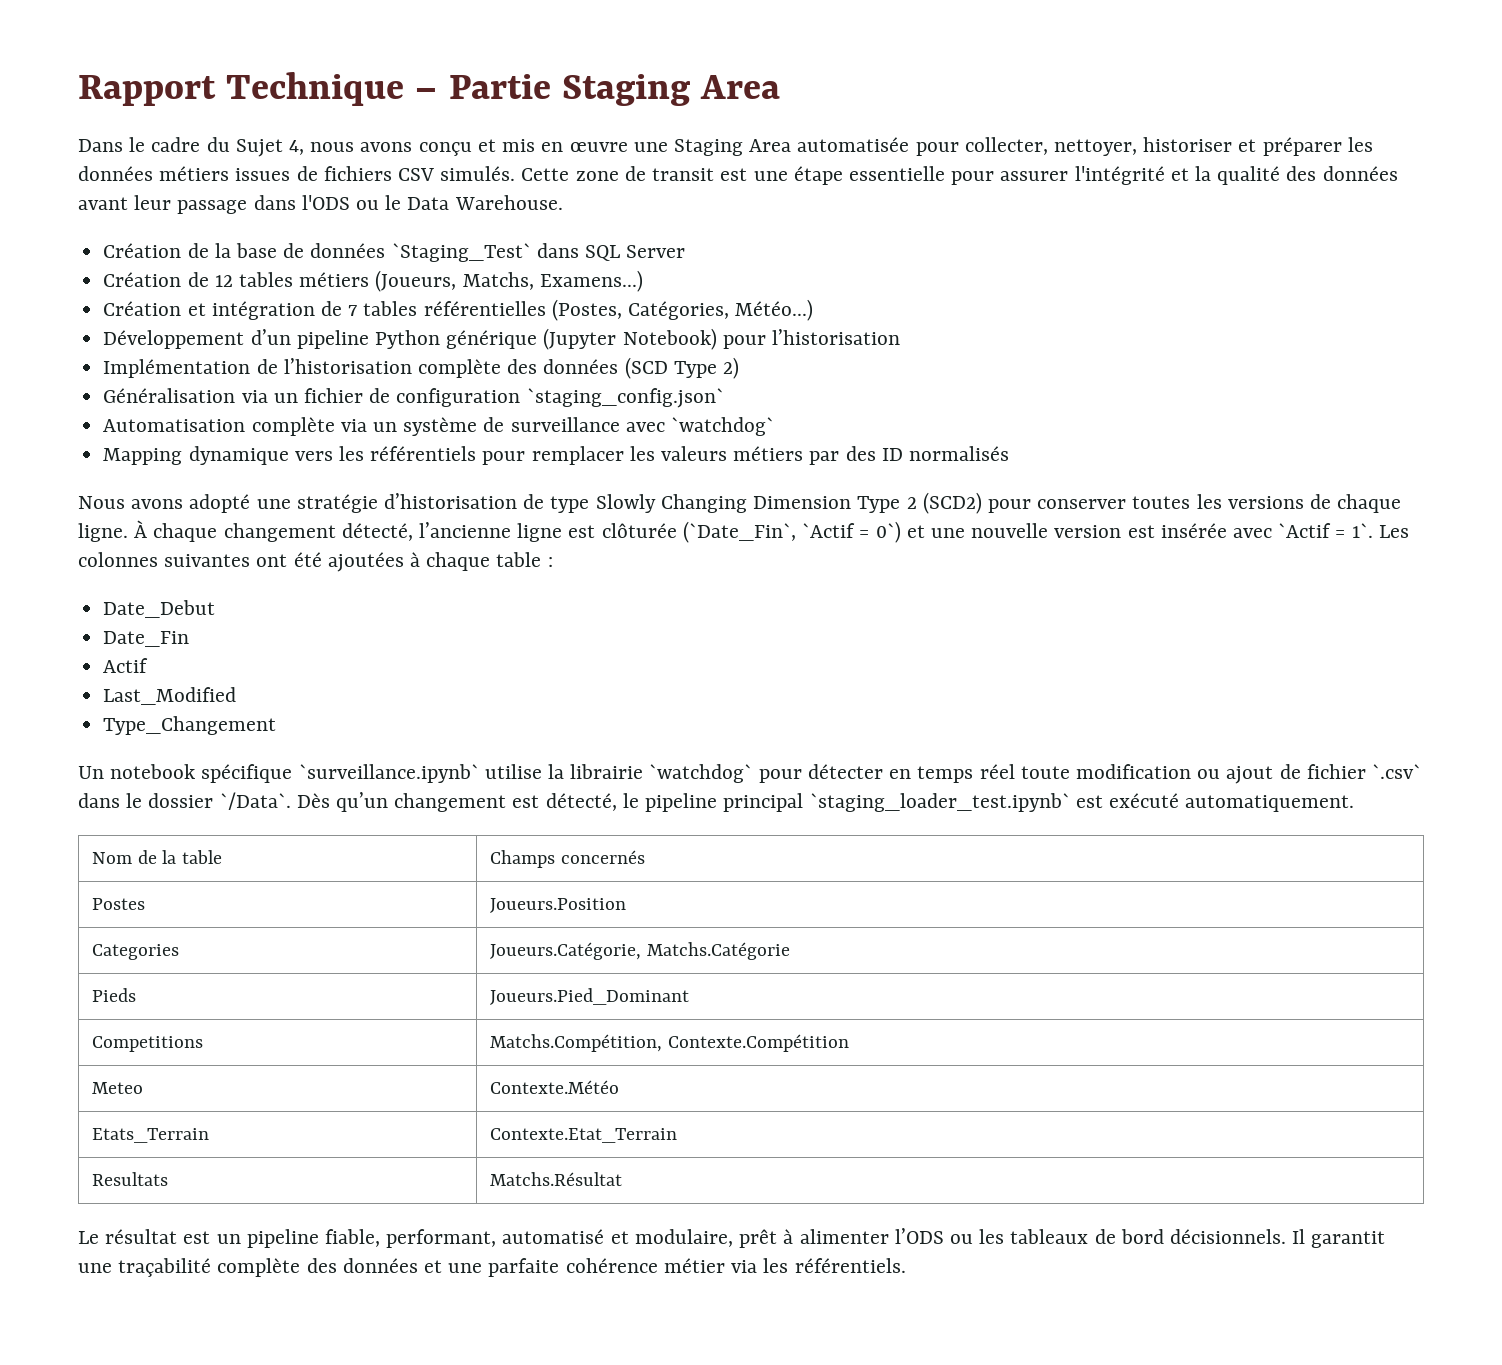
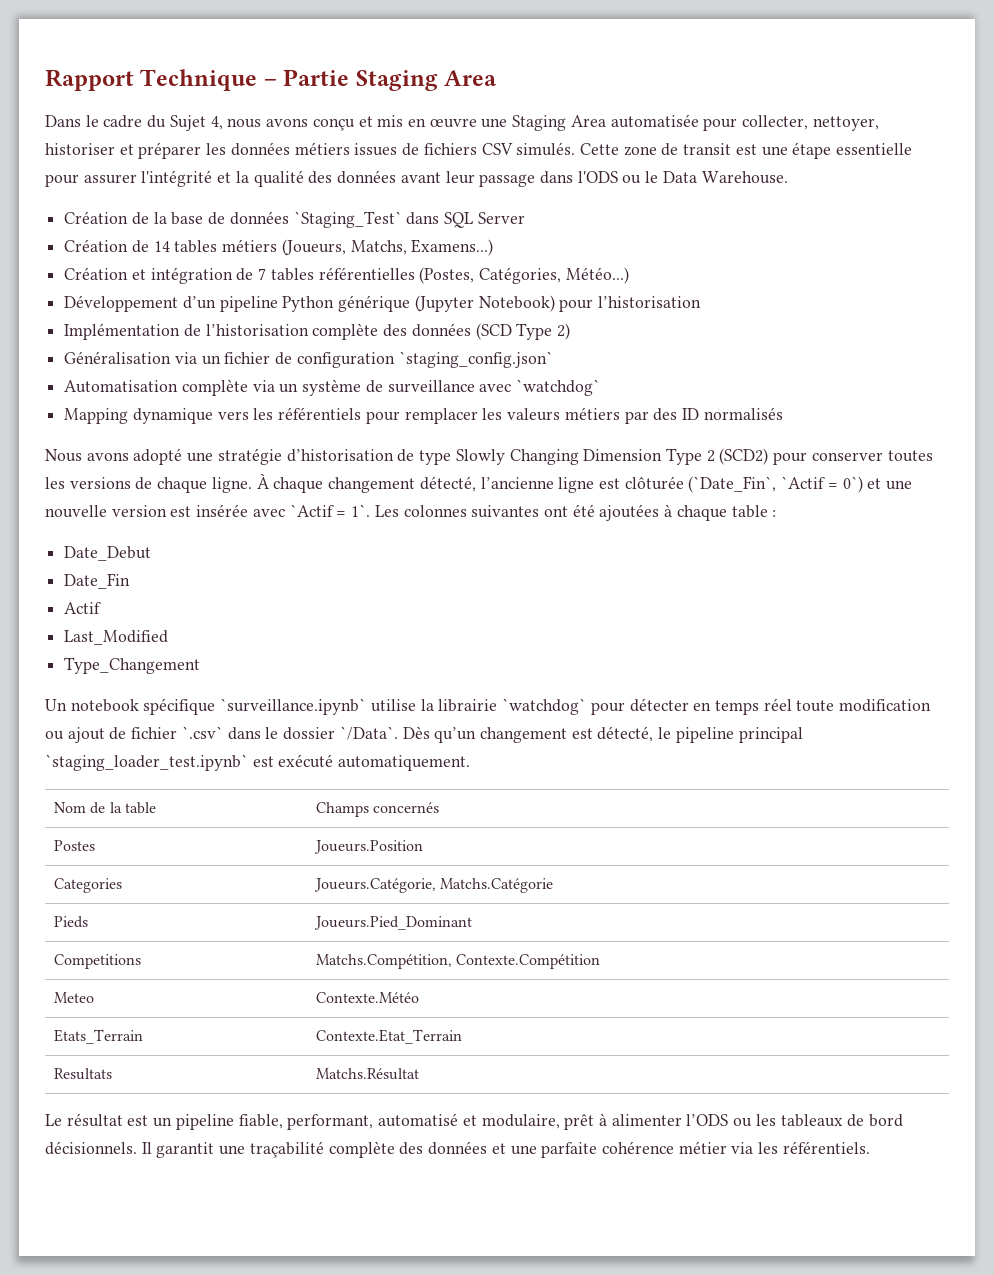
[214,275,233,287] 12 -> [153,241,170,252] 14

